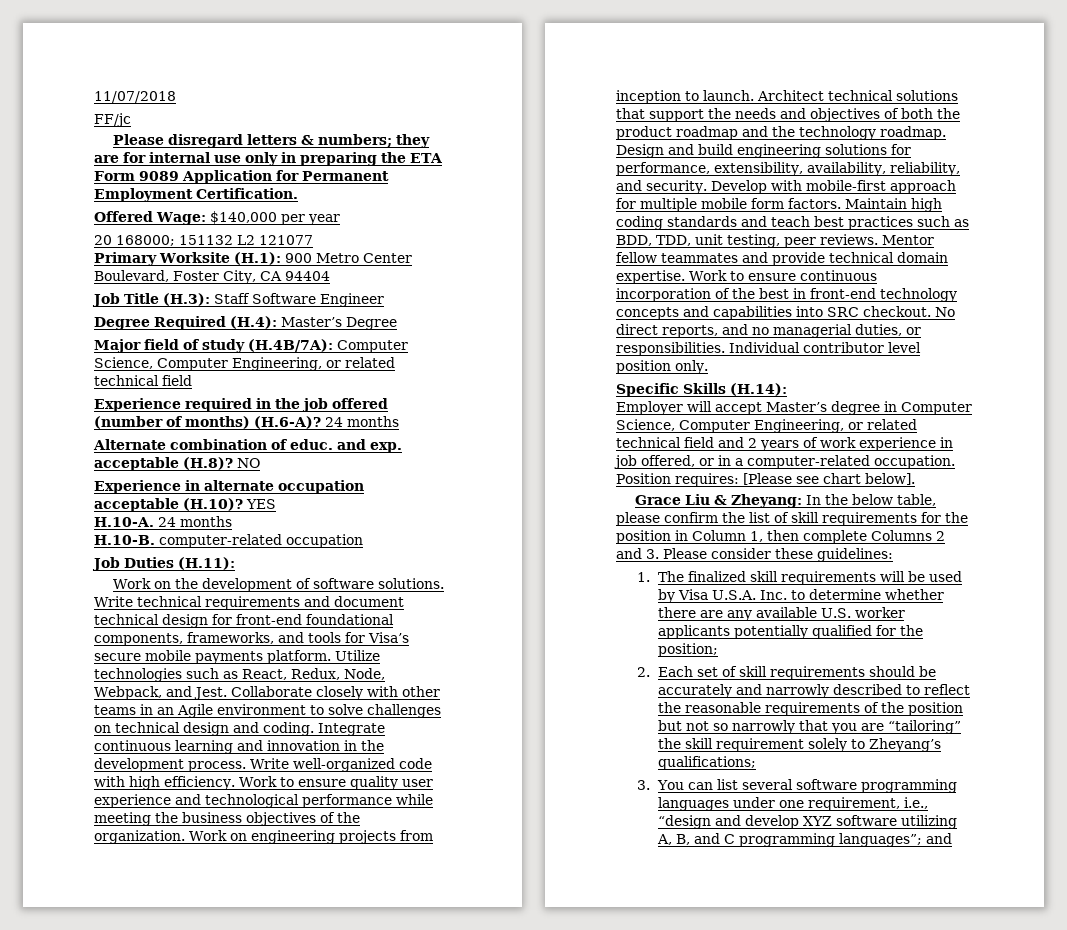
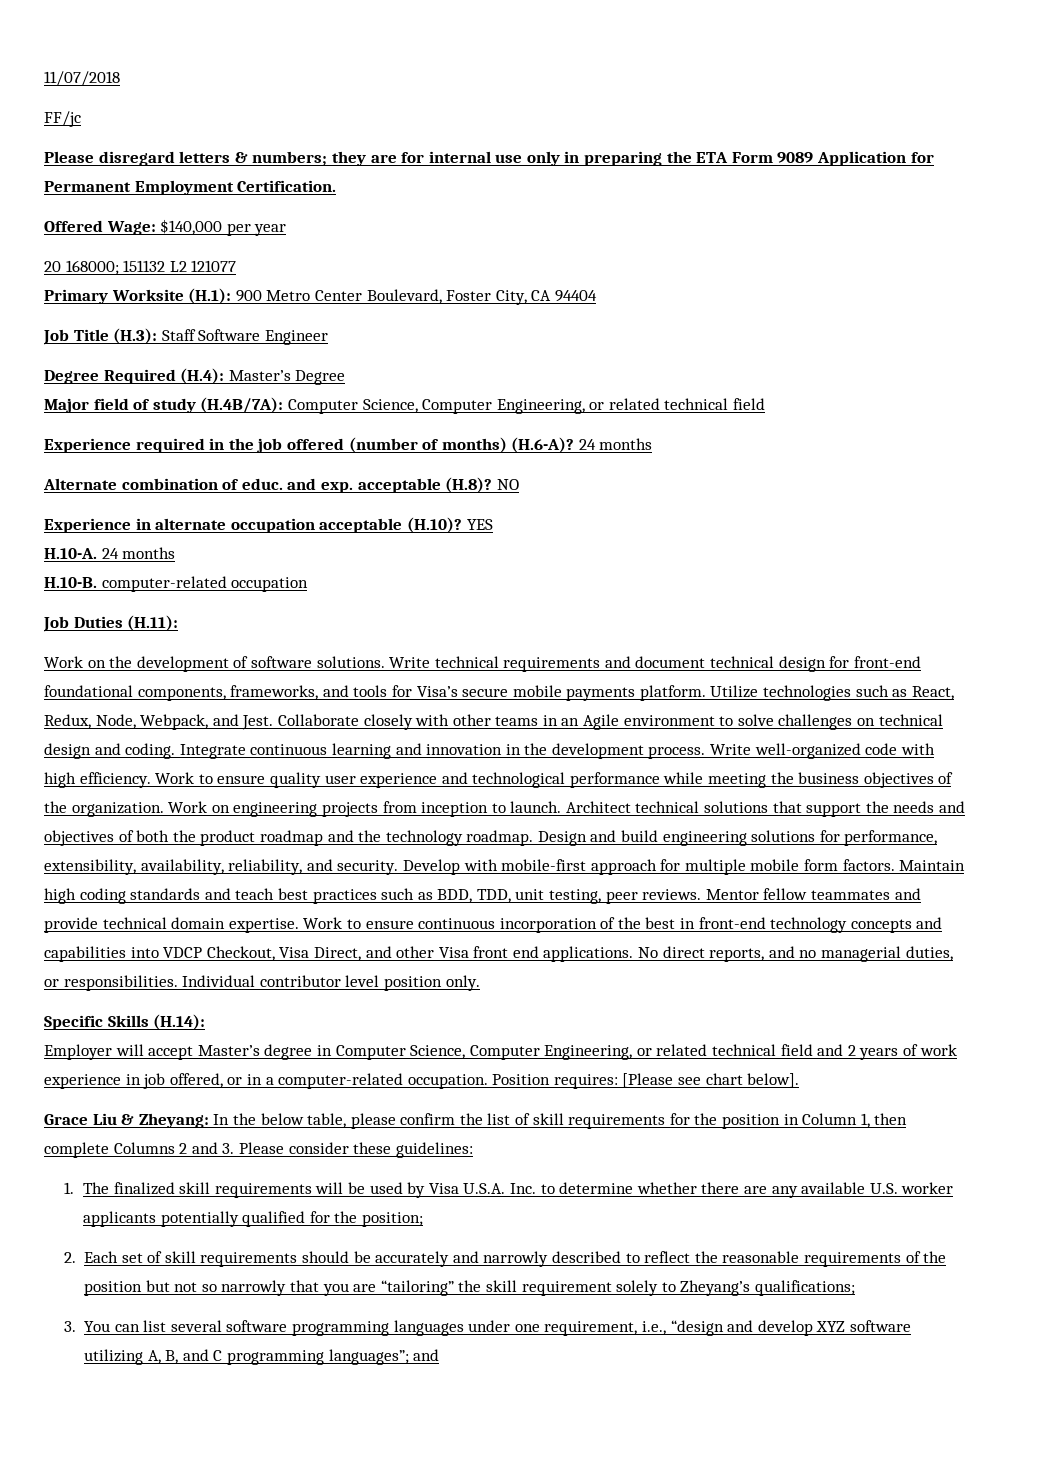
[827,306,931,317] SRC checkout. -> [163,946,634,962] VDCP Checkout, Visa Direct, and other Visa front end applications.

